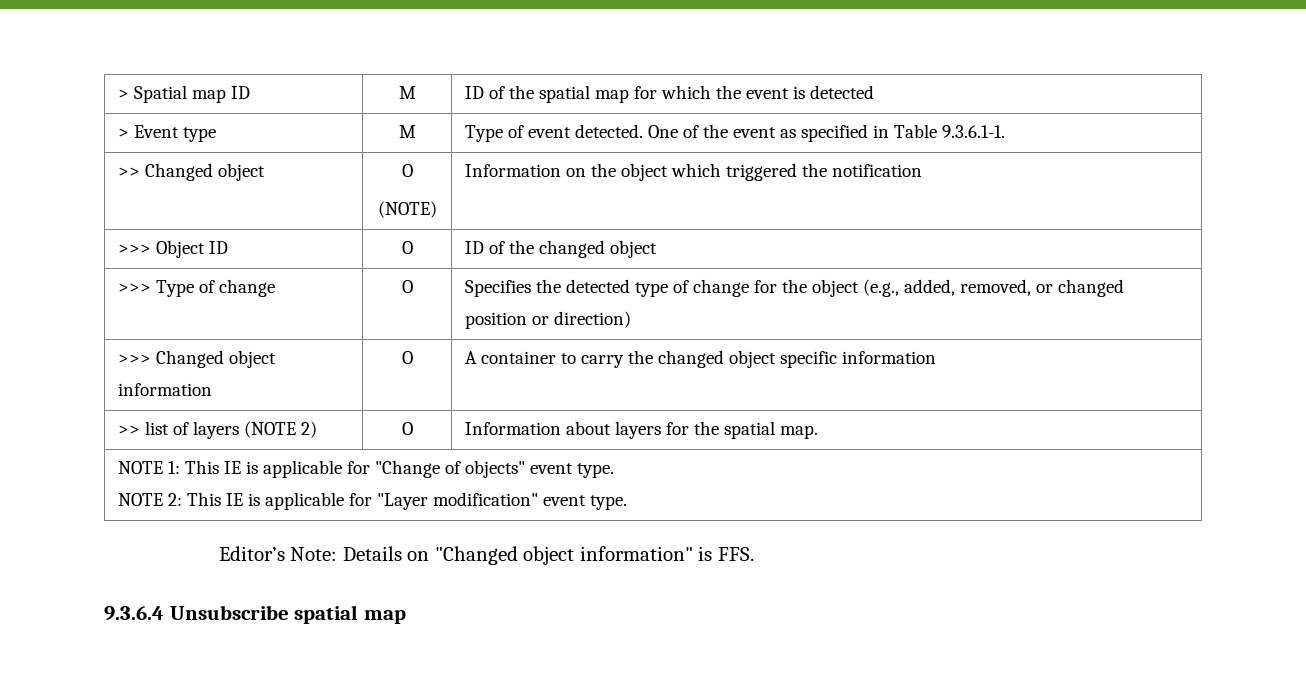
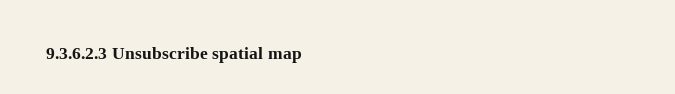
[118,85,251,103] [398,86,416,99] [465,85,875,103] [118,125,217,142] [398,125,416,138] [465,124,1006,142] [118,163,266,181] [401,164,413,177] [377,201,437,218] [465,163,923,181] [118,240,229,258] [401,241,413,254] [465,240,658,258] [118,279,276,297] [401,280,413,293] [465,279,1125,297] [465,311,632,329] [118,350,277,368] [118,383,213,396] [401,351,413,364] [465,350,937,368] [118,421,318,439] [401,422,413,435] [465,421,819,439] [118,460,615,478] [118,492,628,510] [218,546,754,565] [104,606,164,621] > Spatial map ID | M | ID of the spatial map for which the event is detected // > Event type | M | Type of event detected. One of the event as specified in Table 9.3.6.1-1. // >> Changed object | O // (NOTE) | Information on the object which triggered the notification // >>> Object ID | O | ID of the changed object // >>> Type of change | O | Specifies the detected type of change for the object (e.g., added, removed, or changed position or direction) // >>> Changed object information | O | A container to carry the changed object specific information // >> list of layers (NOTE 2) | O | Information about layers for the spatial map. // NOTE 1: This IE is applicable for "Change of objects" event type. // NOTE 2: This IE is applicable for "Layer modification" event type. // Editor’s Note: Details on "Changed object information" is FFS. // 9.3.6.4 -> [46,48,107,59] 9.3.6.2.3

